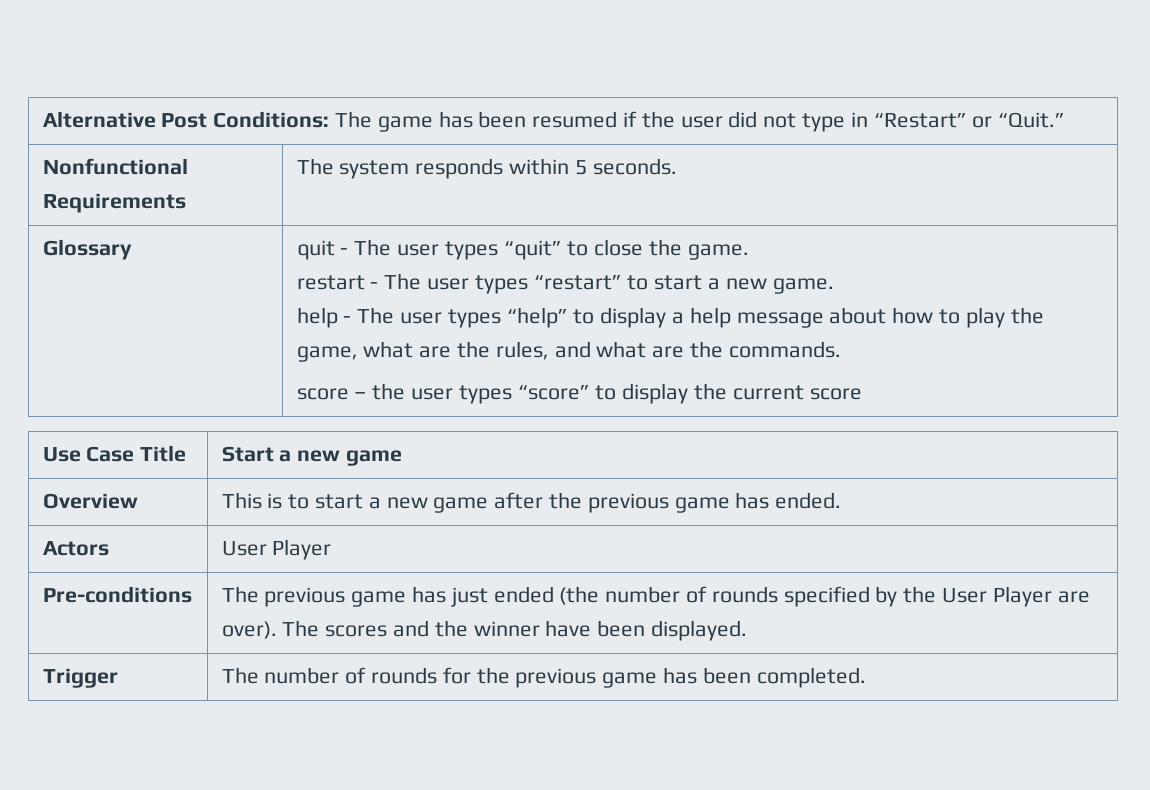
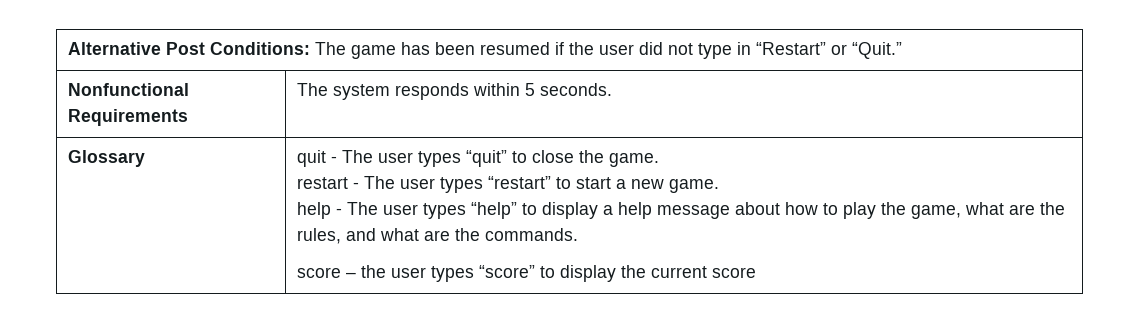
[42,445,187,462] [221,446,402,466] [42,493,138,509] [221,492,842,513] [42,541,109,556] [221,539,332,560] [42,586,192,603] [221,586,1090,607] [221,620,747,641] [42,668,118,688] [221,667,866,688] // Use Case Title | Start a new game // Overview | This is to start a new game after the previous game has ended. // Actors | User Player // Pre-conditions | The previous game has just ended (the number of rounds specified by the User Player are over). The scores and the winner have been displayed. // Trigger | The number of rounds for the previous game has been completed. -> (756, 272) none

